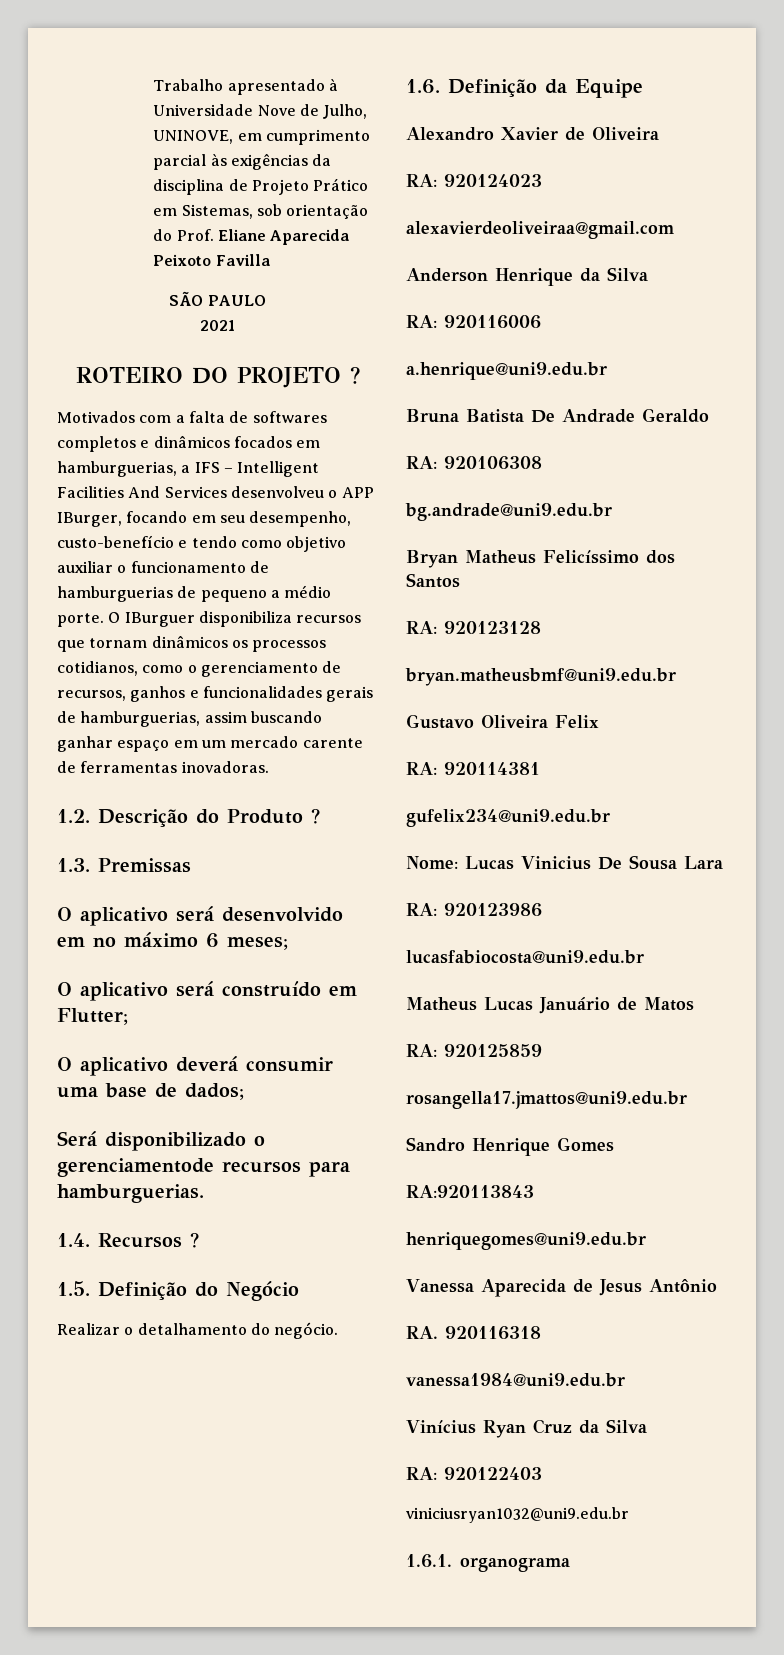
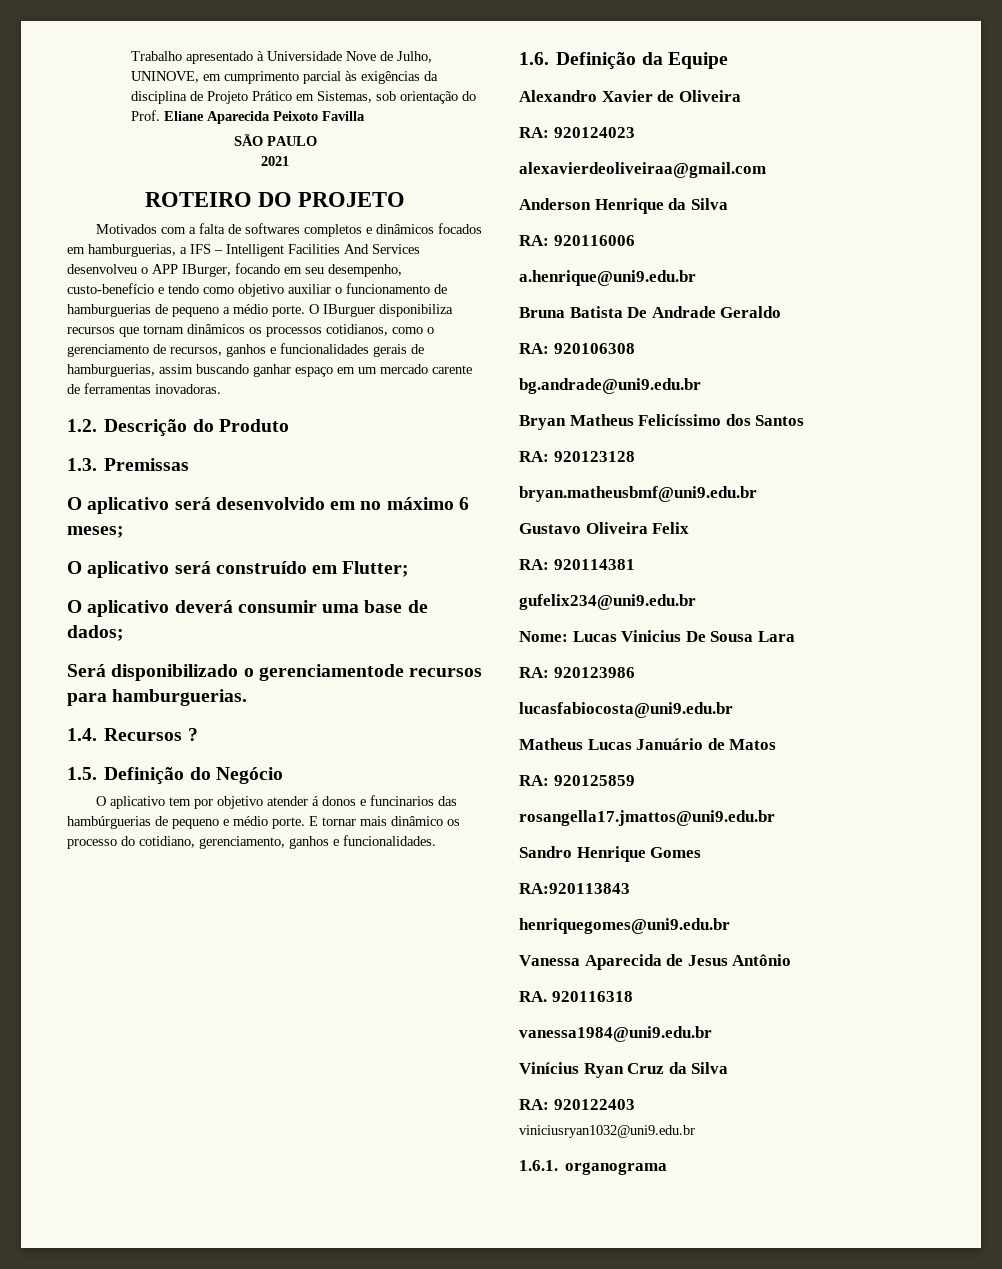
[349,366,360,384] ? -> (406, 199) none
[311,808,320,824] ? -> (289, 425) none
[57,1322,339,1339] Realizar o detalhamento do negócio. -> [95,795,457,809] [67,816,460,829] [67,835,436,849] O aplicativo tem por objetivo atender á donos e funcinarios das hambúrguerias de pequeno e médio porte. E tornar mais dinâmico os processo do cotidiano, gerenciamento, ganhos e funcionalidades.

